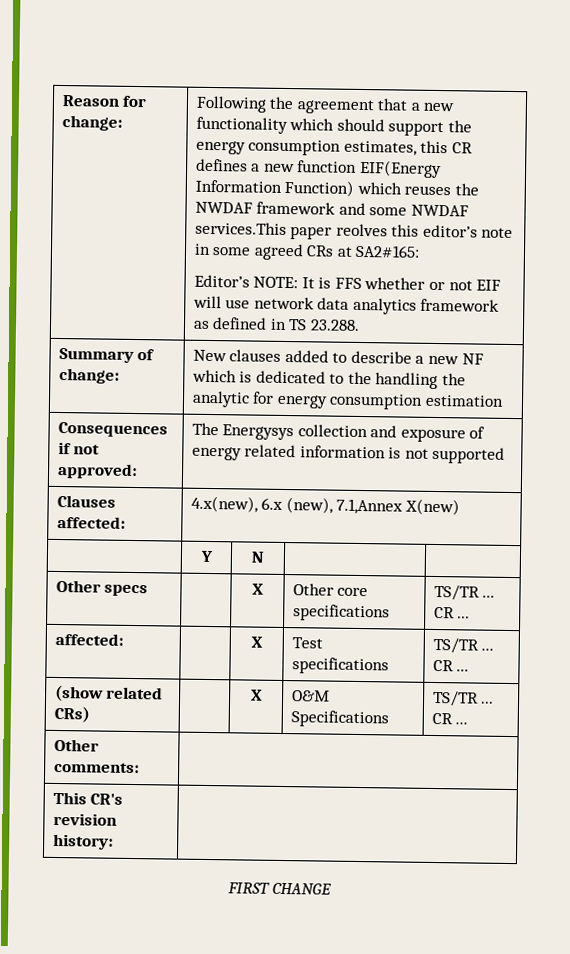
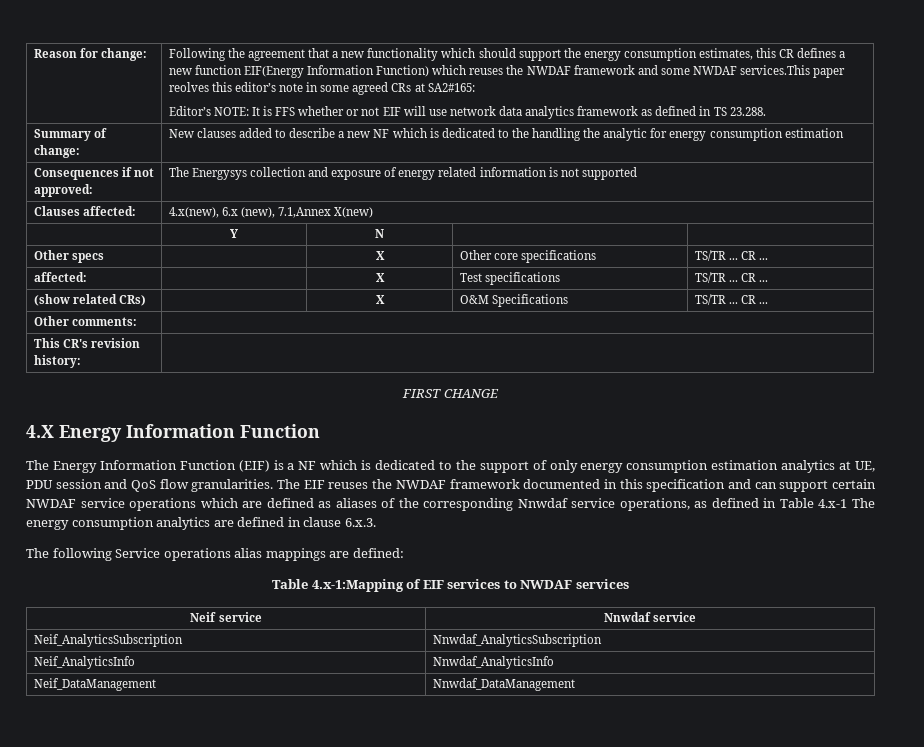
(333, 888) none -> [26,424,320,442] [26,460,876,473] [26,479,877,492] [26,498,875,511] [26,517,376,530] [26,548,404,561] [272,579,629,592] [190,612,262,622] [603,612,697,622] [33,634,183,647] [432,634,602,647] [33,656,135,669] [432,656,554,669] [33,678,156,691] [432,678,575,691] // 4.X Energy Information Function // The Energy Information Function (EIF) is a NF which is dedicated to the support of only energy consumption estimation analytics at UE, PDU session and QoS flow granularities. The EIF reuses the NWDAF framework documented in this specification and can support certain NWDAF service operations which are defined as aliases of the corresponding Nnwdaf service operations, as defined in Table 4.x-1 The energy consumption analytics are defined in clause 6.x.3. // The following Service operations alias mappings are defined: // Table 4.x-1:Mapping of EIF services to NWDAF services // Neif service | Nnwdaf service // Neif_AnalyticsSubscription | Nnwdaf_AnalyticsSubscription // Neif_AnalyticsInfo | Nnwdaf_AnalyticsInfo // Neif_DataManagement | Nnwdaf_DataManagement

